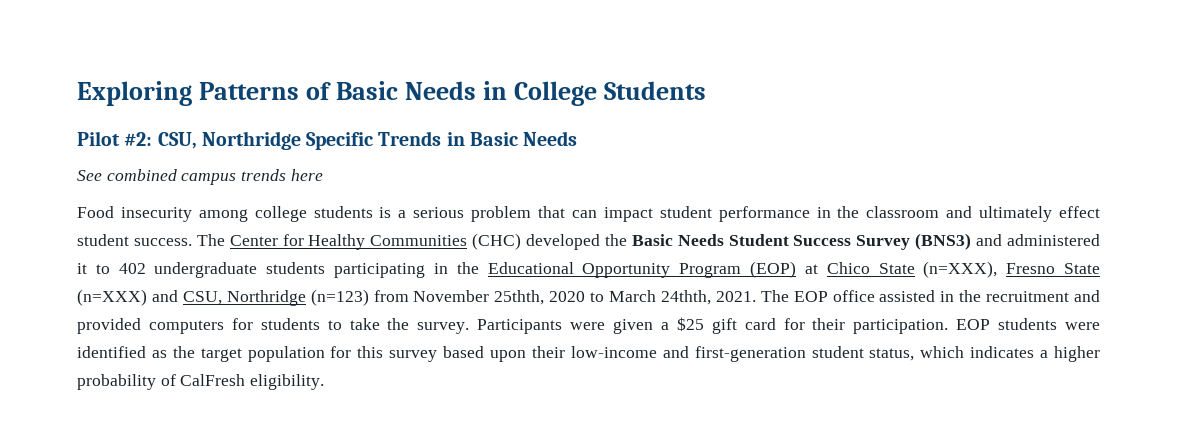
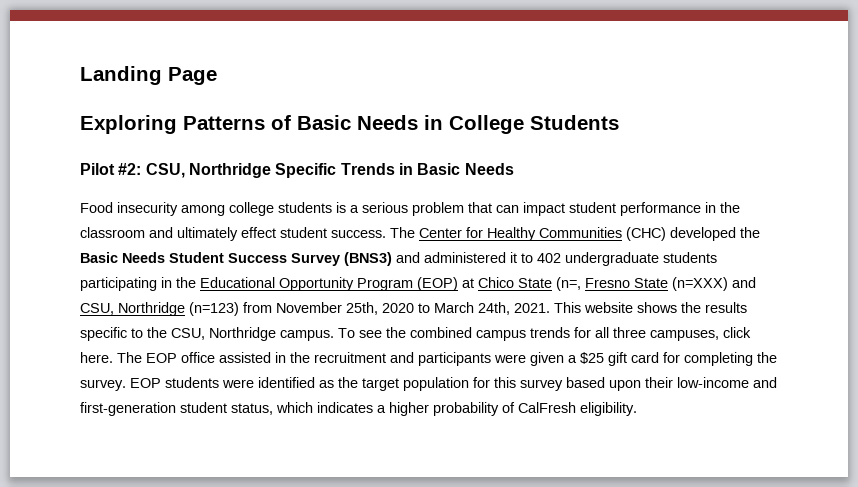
(77, 93) none -> [80,66,217,85] Landing Page //
[77,169,323,185] // See combined campus trends here -> (514, 169) none
[923,261,998,278] (n=XXX), -> [556,277,581,291] (n=,
[494,290,545,305] 25thth, -> [346,302,378,315] 25th,
[660,290,756,305] 24thth, 2021. -> [478,302,747,315] [80,327,751,341] [80,352,113,363] 24th, 2021. This website shows the results specific to the CSU, Northridge campus. To see the combined campus trends for all three campuses, click here.
[77,318,563,334] provided computers for students to take the survey. Participants -> [418,352,491,366] participants
[812,318,949,334] their participation. -> [684,352,777,366] [80,379,126,391] completing the survey.

